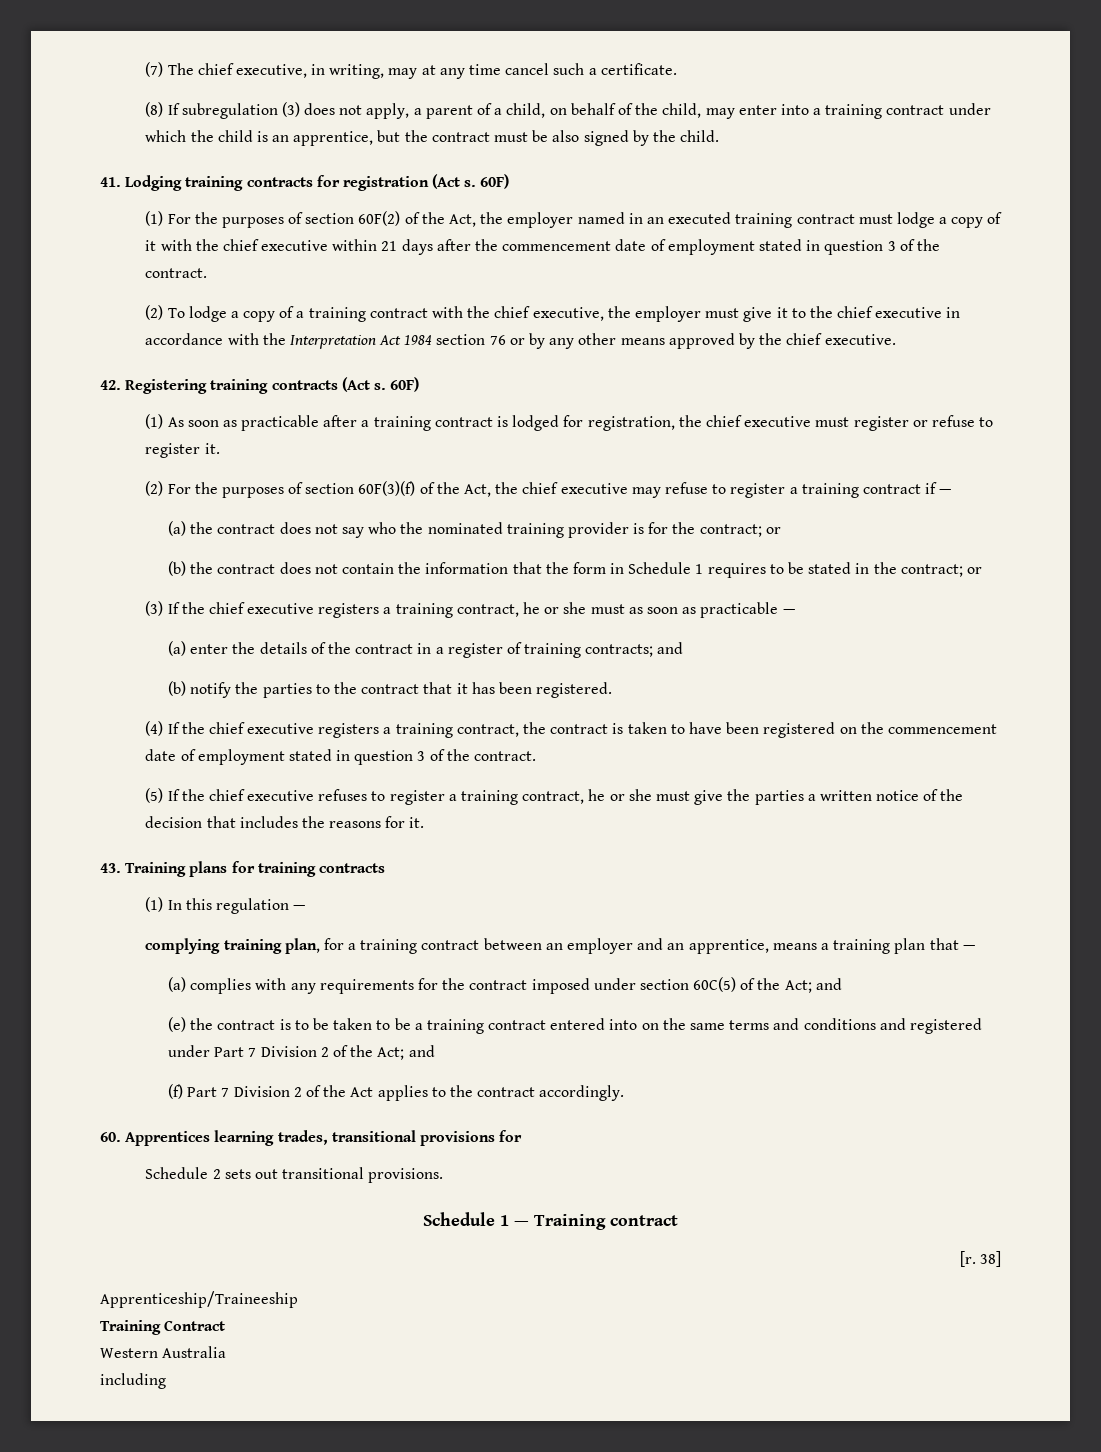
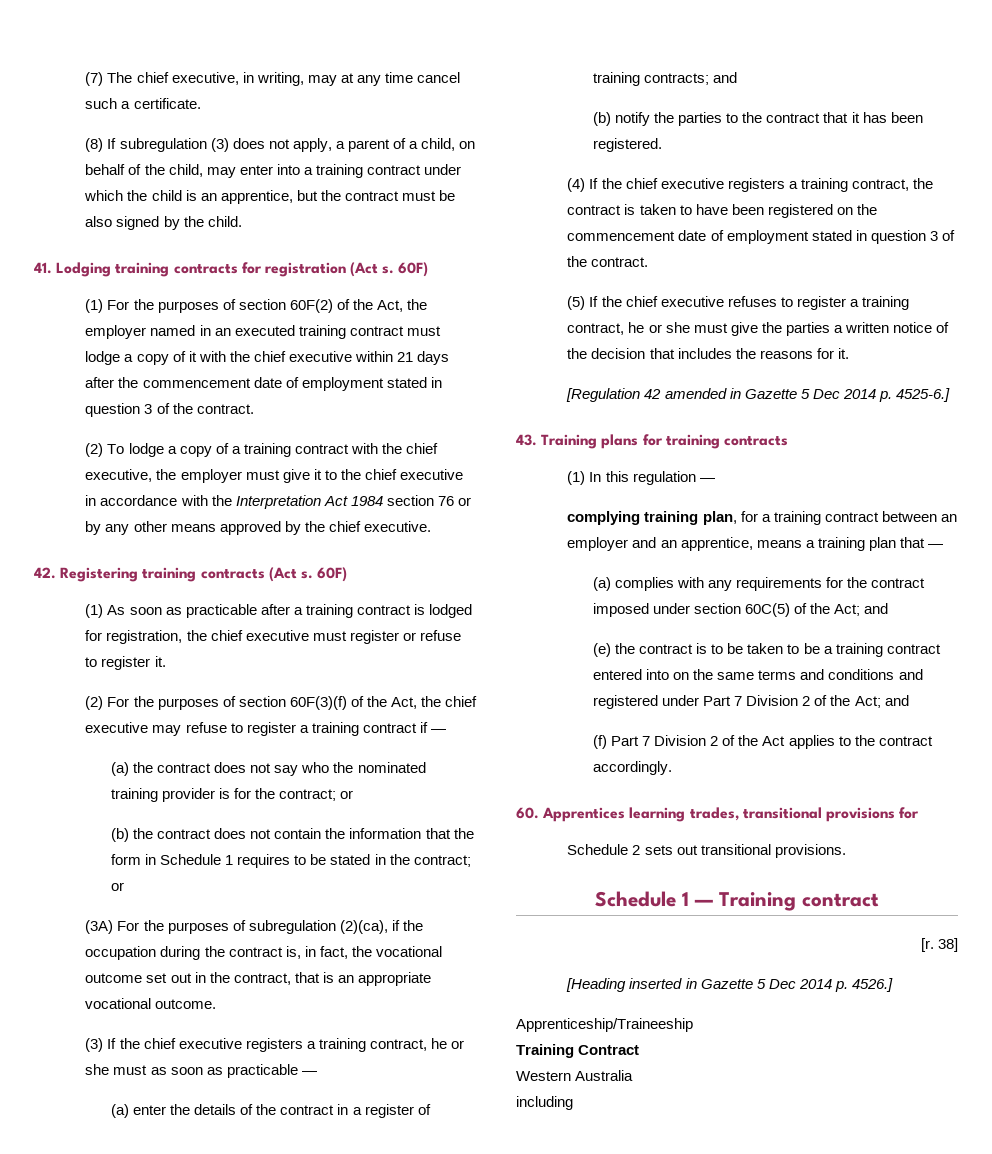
(982, 570) none -> [85,920,423,934] [85,946,442,960] [85,972,431,986] [85,998,217,1009] // (3A) For the purposes of subregulation (2)(ca), if the occupation during the contract is, in fact, the vocational outcome set out in the contract, that is an appropriate vocational outcome.
(425, 822) none -> [566,388,950,402] // [Regulation 42 amended in Gazette 5 Dec 2014 p. 4525-6.]
(1001, 1259) none -> [566,978,893,992] // [Heading inserted in Gazette 5 Dec 2014 p. 4526.]

